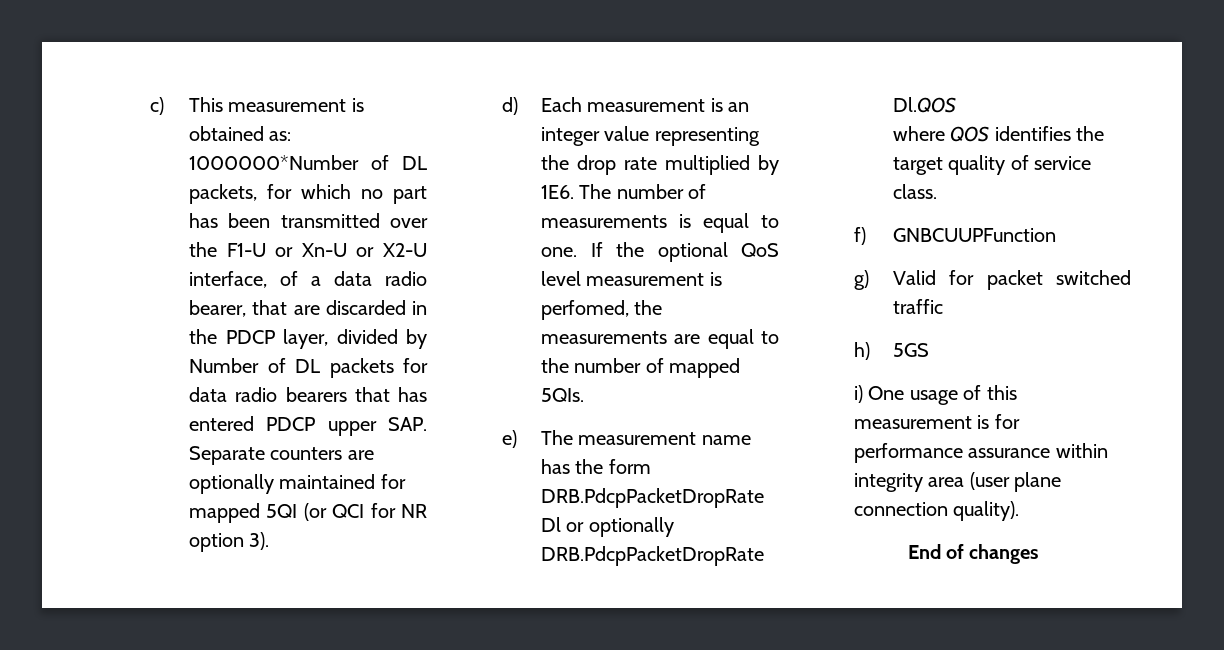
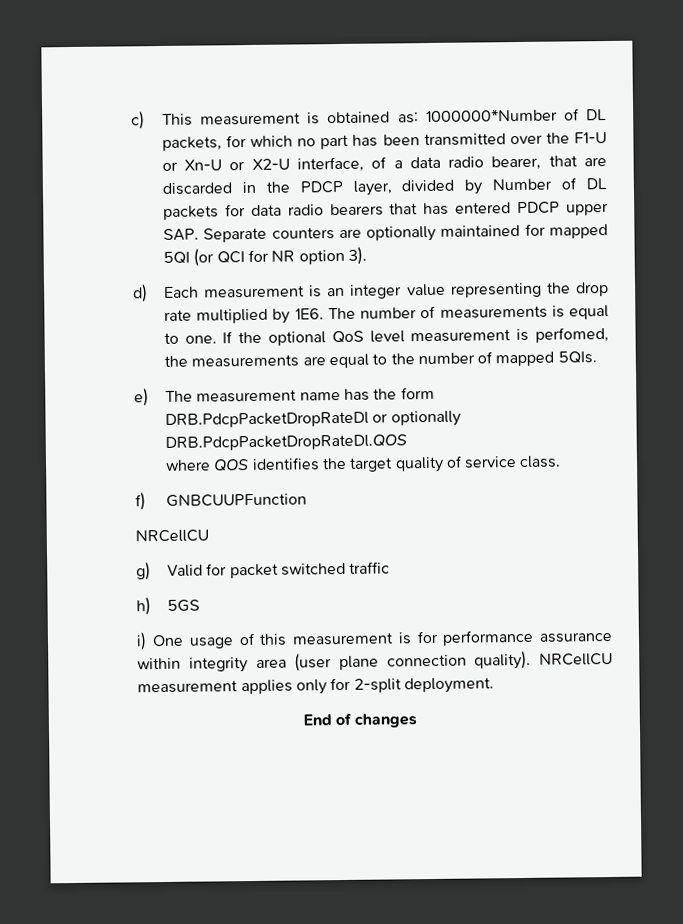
(1057, 235) none -> [135,529,210,543] // NRCellCU
(1020, 511) none -> [539,652,613,666] [137,677,495,695] NRCellCU measurement applies only for 2-split deployment.

